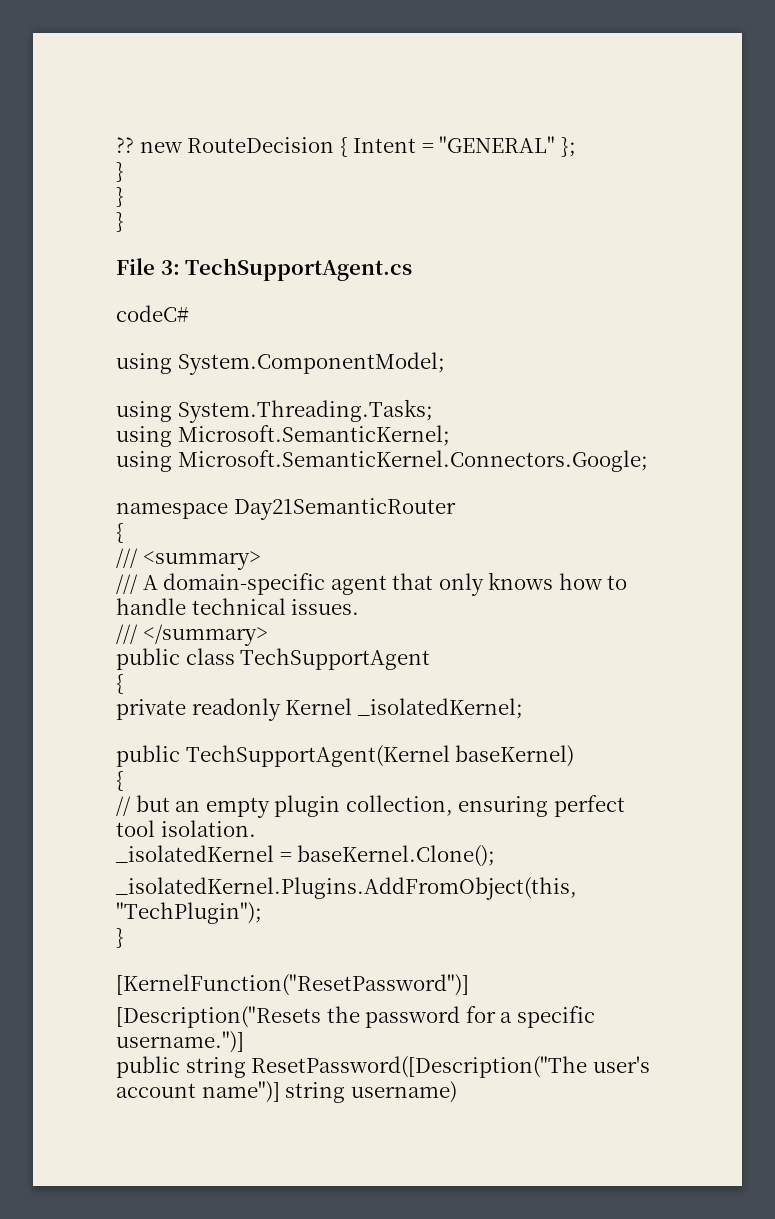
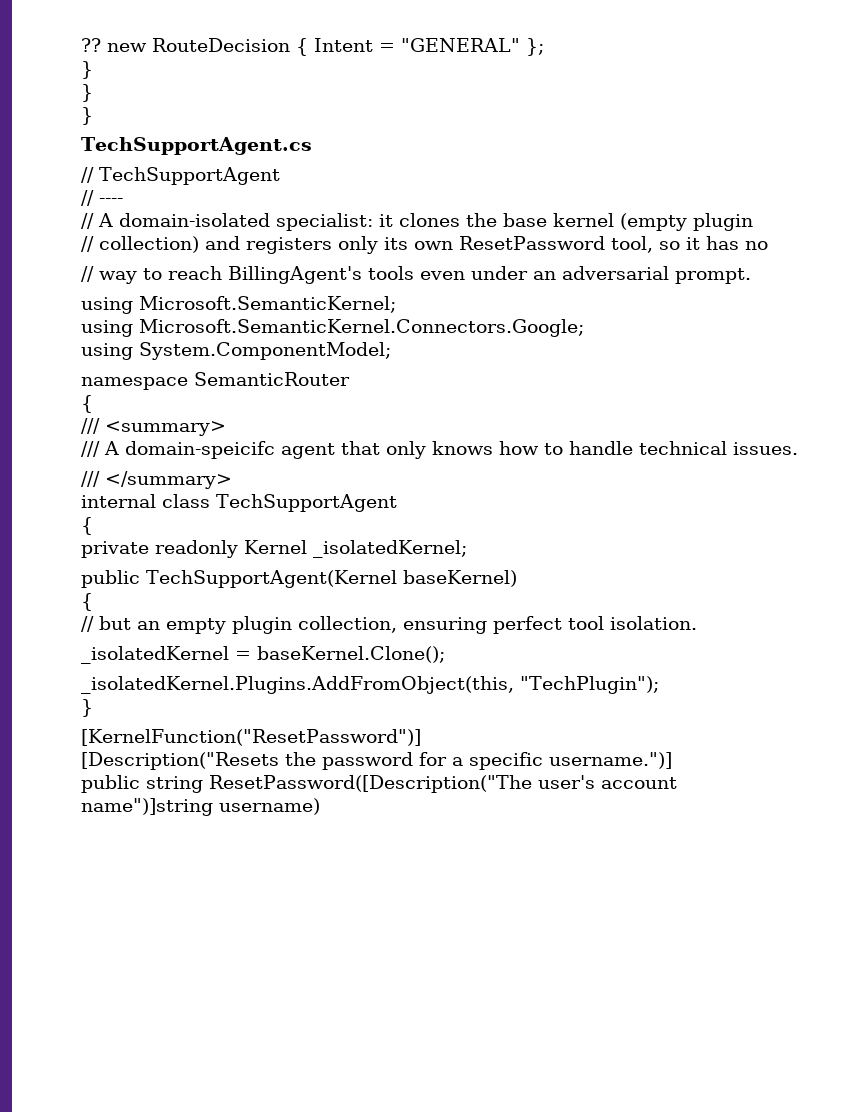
[116,258,180,275] File 3: -> (93, 116) none
[116,305,189,322] [116,352,445,375] [116,399,433,423] codeC# // using System.ComponentModel; // using System.Threading.Tasks; -> [81,167,280,185] [81,190,123,206] [81,213,753,231] [81,236,768,254] [81,266,751,284] // TechSupportAgent // // ---- // // A domain-isolated specialist: it clones the base kernel (empty plugin // // collection) and registers only its own ResetPassword tool, so it has no // // way to reach BillingAgent's tools even under an adversarial prompt.
(648, 461) none -> [81,342,391,360] // using System.ComponentModel;
[233,498,456,520] Day21SemanticRouter -> [194,372,350,386] SemanticRouter
[163,573,326,595] domain-specific -> [125,441,275,459] domain-speicifc
[116,648,180,670] public -> [81,494,156,508] internal
[201,1081,346,1103] name")] string -> [81,798,213,816] name")]string

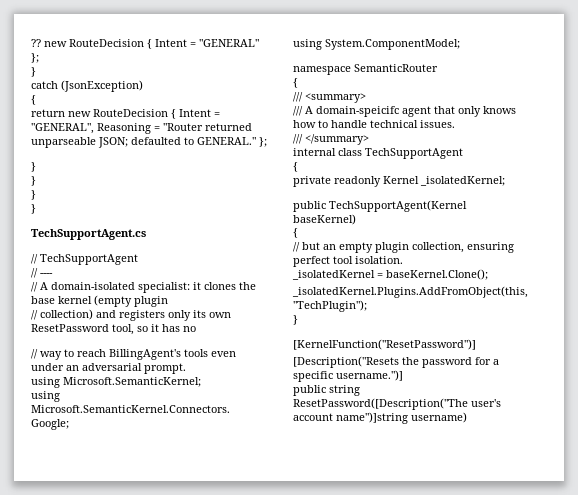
(93, 70) none -> [31,80,143,92] [31,95,36,105] [31,109,220,119] [31,123,252,134] [31,137,267,148] [31,162,36,172] [31,176,36,186] // catch (JsonException) // { // return new RouteDecision { Intent = "GENERAL", Reasoning = "Router returned unparseable JSON; defaulted to GENERAL." }; // } // }

